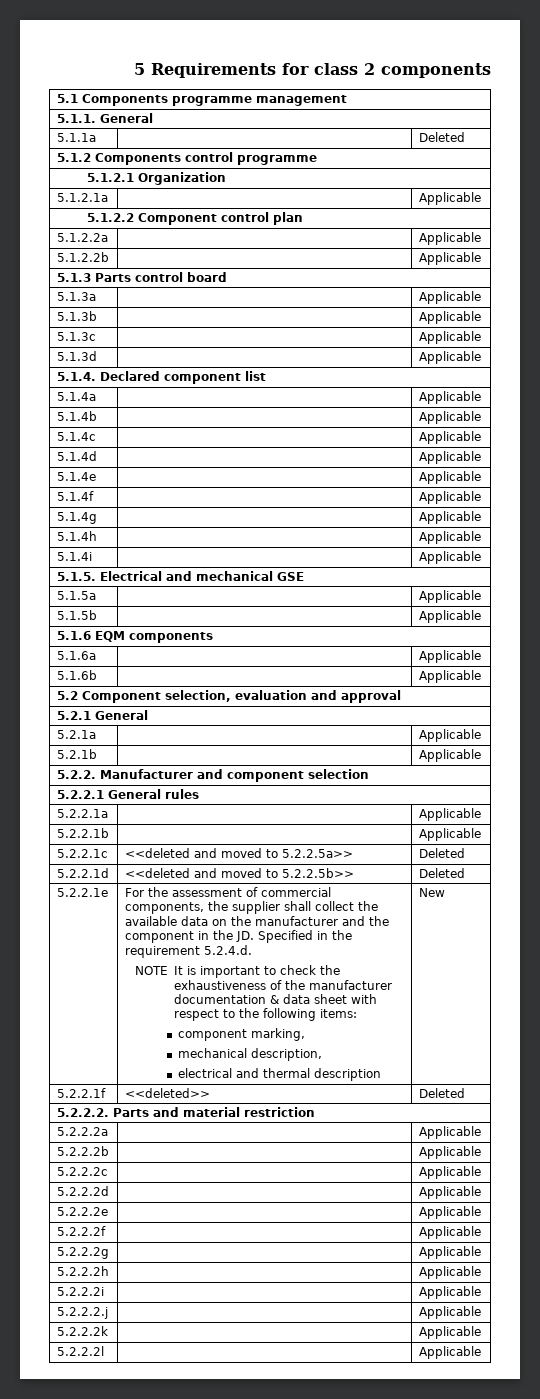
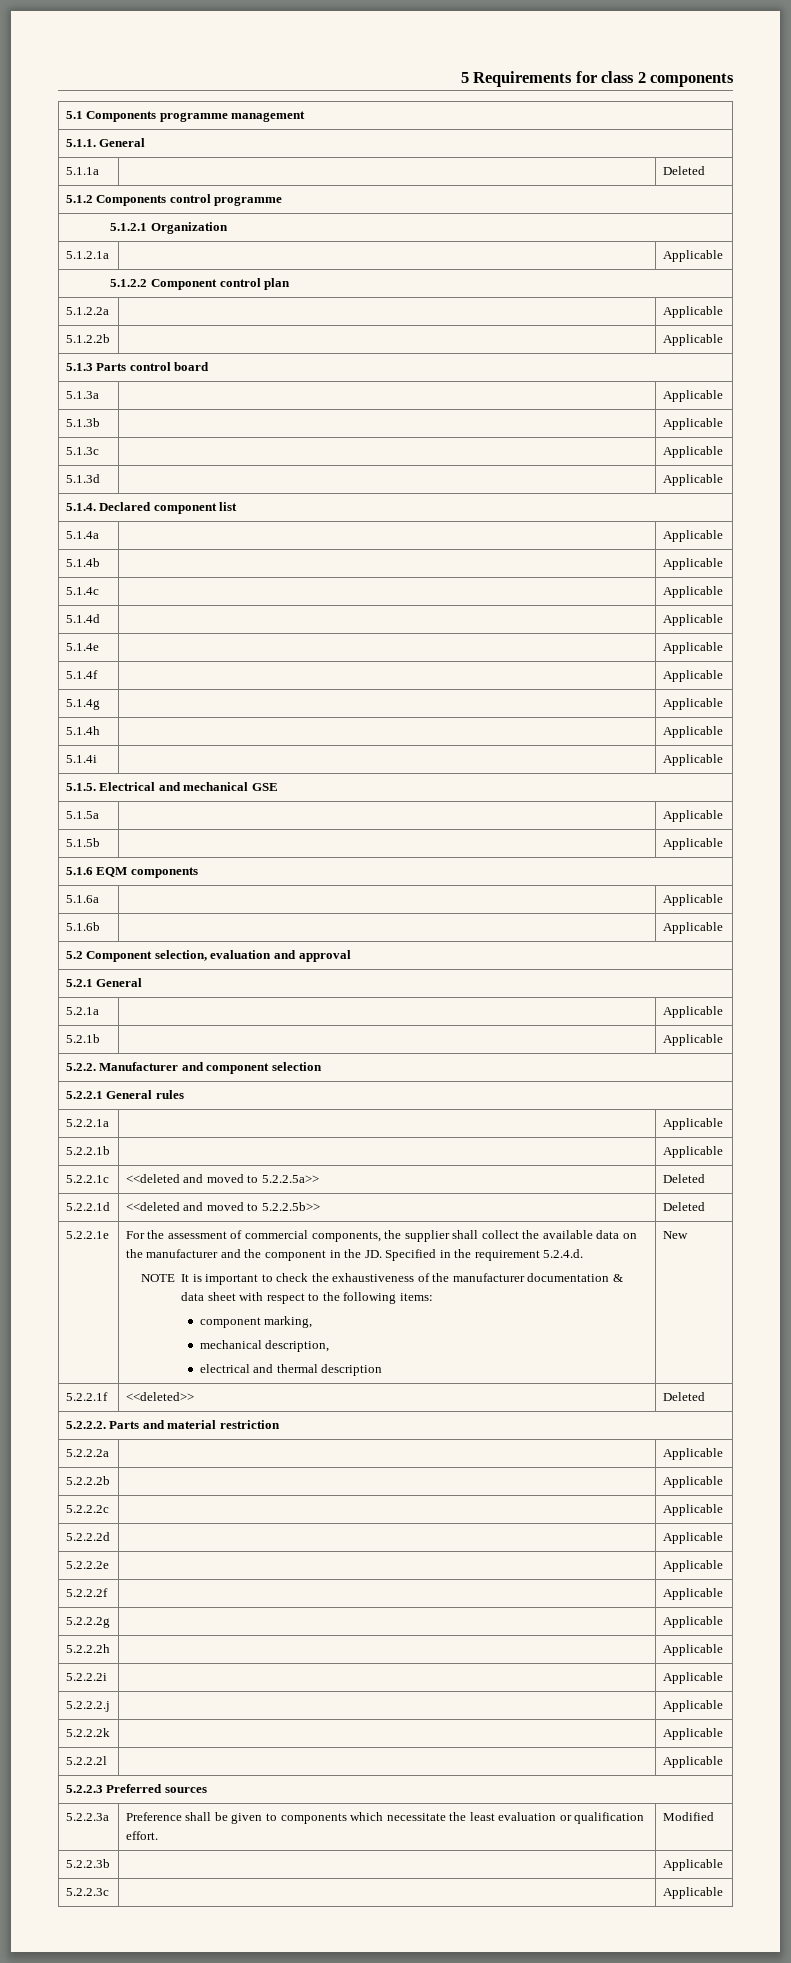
(481, 1352) none -> [65,1784,207,1793] [65,1813,109,1821] [125,1812,645,1824] [125,1831,158,1840] [662,1812,714,1821] [65,1859,110,1868] [662,1859,723,1871] [65,1888,109,1896] [662,1887,723,1899] // 5.2.2.3 Preferred sources // 5.2.2.3a | Preference shall be given to components which necessitate the least evaluation or qualification effort. | Modified // 5.2.2.3b | | Applicable // 5.2.2.3c | | Applicable

